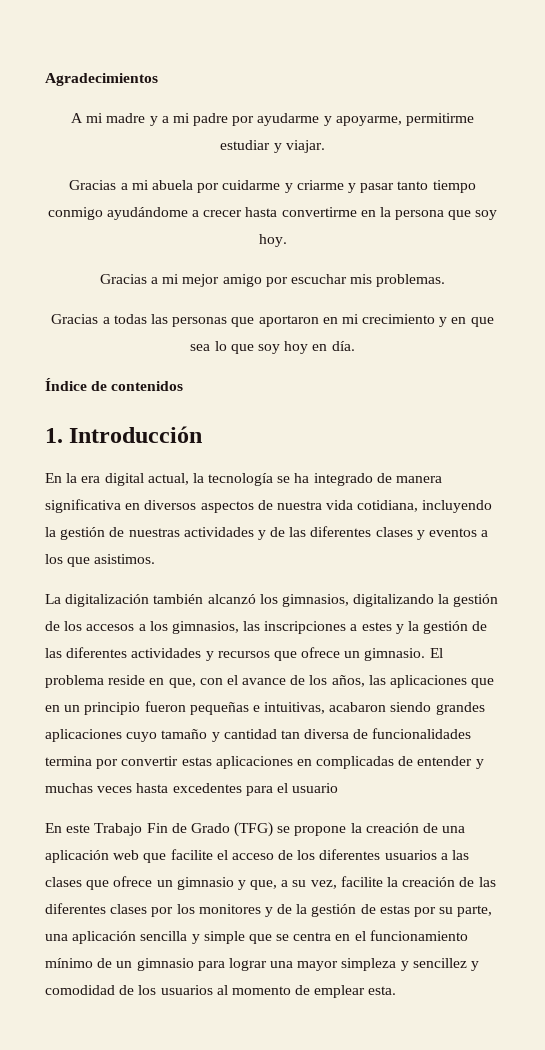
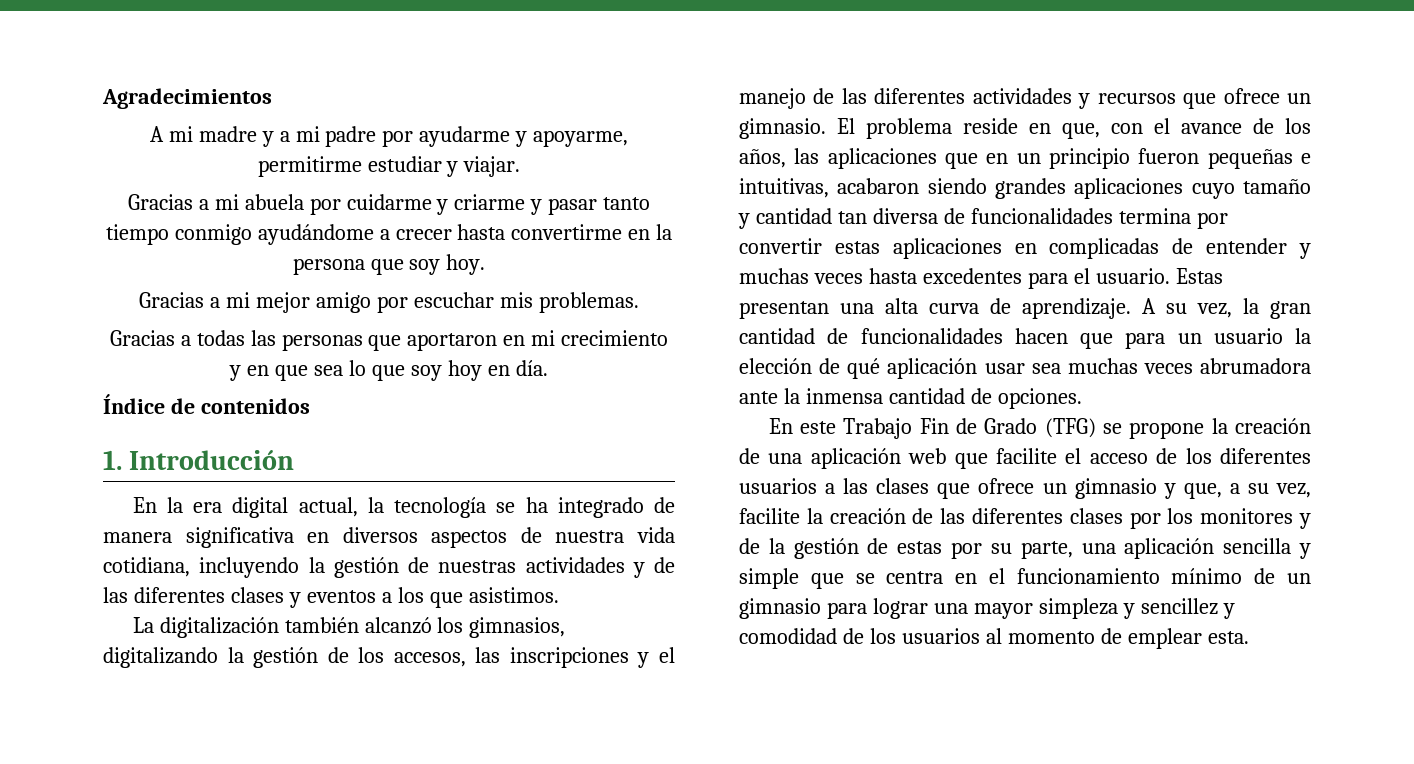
[86,621,469,634] accesos a los gimnasios, las inscripciones a estes y la gestión -> [393,647,675,668] [739,88,806,109] accesos, las inscripciones y el manejo
[292,783,339,793] usuario -> [1095,268,1223,284] [739,298,1311,319] [739,328,1311,349] [739,358,1311,379] [739,388,1082,409] usuario. Estas presentan una alta curva de aprendizaje. A su vez, la gran cantidad de funcionalidades hacen que para un usuario la elección de qué aplicación usar sea muchas veces abrumadora ante la inmensa cantidad de opciones.

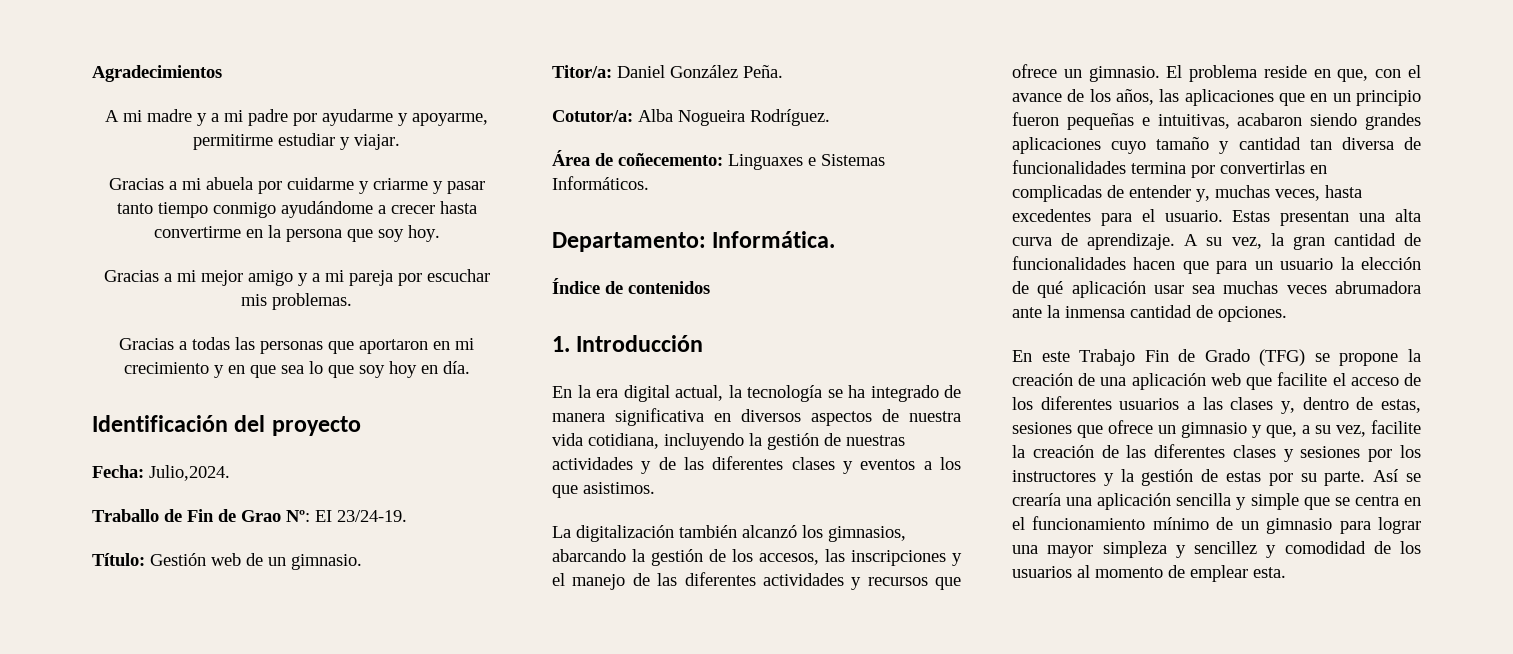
(371, 302) none -> [297,270,393,286] y a mi pareja
(548, 368) none -> [92,415,361,436] [92,465,230,481] [92,509,407,522] [92,553,362,570] [552,65,783,78] [552,109,830,126] [552,150,885,170] [552,176,649,190] [552,231,836,252] // Identificación del proyecto // Fecha: Julio,2024. // Traballo de Fin de Grao Nº: EI 23/24-19. // Título: Gestión web de un gimnasio. // Titor/a: Daniel González Peña. // Cotutor/a: Alba Nogueira Rodríguez. // Área de coñecemento: Linguaxes e Sistemas Informáticos. // Departamento: Informática.
[103,647,218,668] digitalizando -> [552,549,626,562] abarcando
[739,238,1002,259] convertir estas aplicaciones -> [1220,161,1305,174] convertirlas
[1299,243,1311,259] [739,268,863,284] y muchas veces -> [1196,185,1320,202] y, muchas veces,
(930, 486) none -> [1281,397,1421,414] [1012,422,1072,434] y, dentro de estas, sesiones
[1129,508,1311,529] [739,538,760,554] por los monitores y de -> [1283,445,1421,462] [1012,470,1114,486] y sesiones por los instructores y
[1020,541,1073,559] parte, -> [1324,469,1421,486] [1012,493,1061,506] parte. Así se crearía

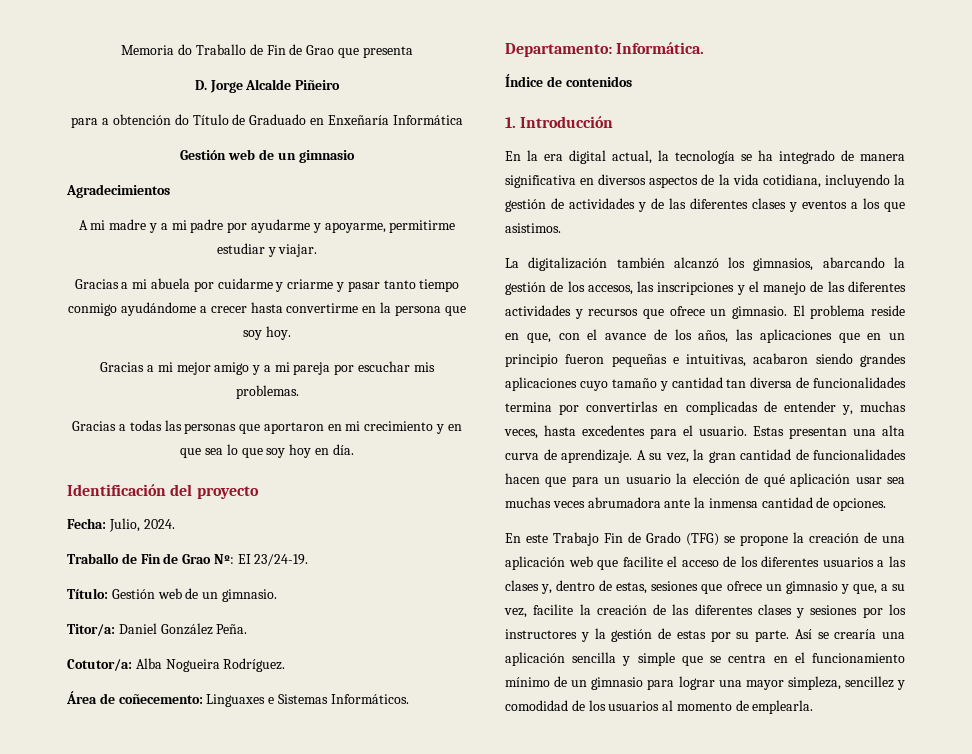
(92, 73) none -> [121,44,413,58] [194,79,341,93] [71,114,463,128] [180,149,355,163] Memoria do Traballo de Fin de Grao que presenta // D. Jorge Alcalde Piñeiro // para a obtención do Título de Graduado en Enxeñaría Informática // Gestión web de un gimnasio //
[149,465,230,481] Julio,2024. -> [108,518,175,532] Julio, 2024.
[909,411,961,422] nuestra -> [718,174,730,185] la
[846,435,905,446] nuestras -> (564, 203) none
[1102,541,1186,558] simpleza y -> [787,676,841,690] simpleza,
[1190,565,1286,582] emplear esta. -> [752,700,814,714] emplearla.

